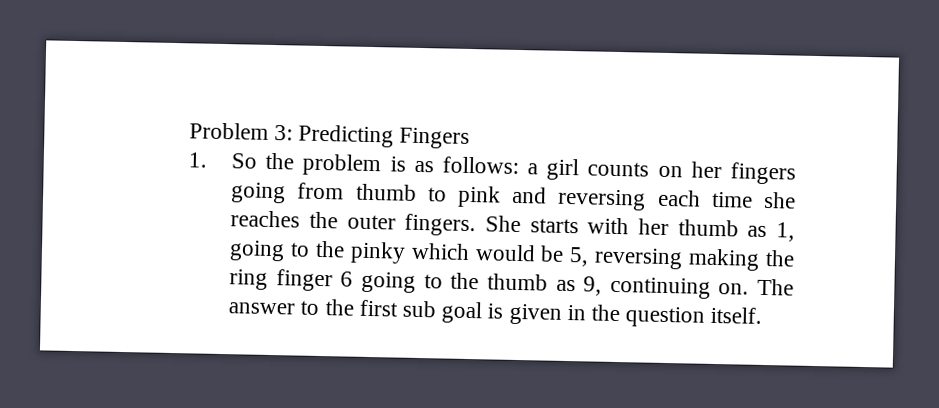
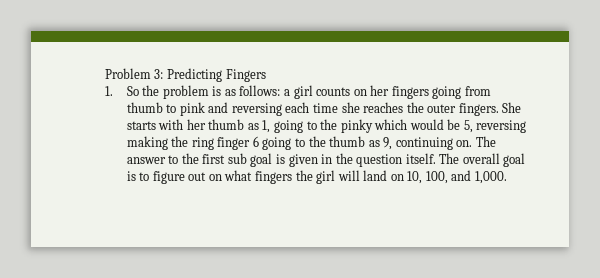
(763, 315) none -> [439,153,526,167] [126,170,507,184] The overall goal is to figure out on what fingers the girl will land on 10, 100, and 1,000.

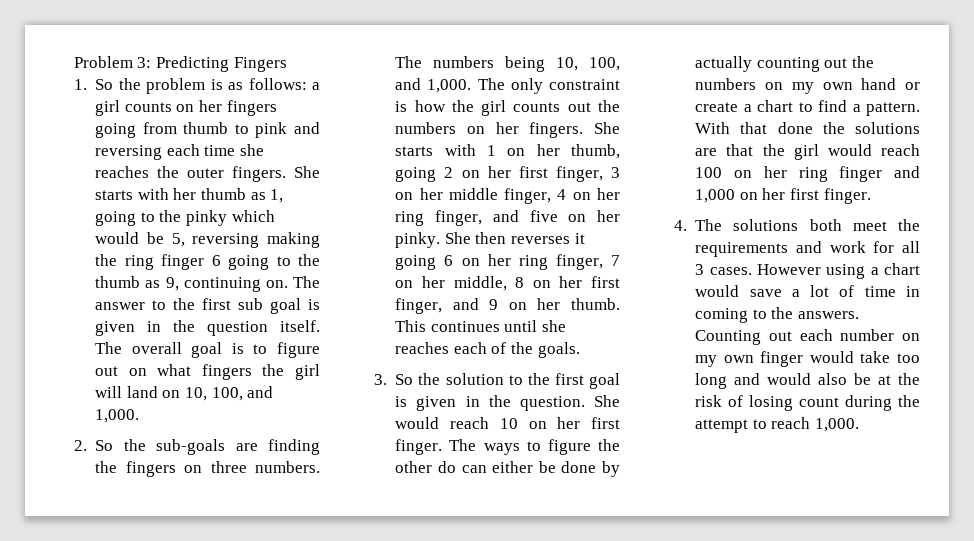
(507, 177) none -> [73,439,320,455] [95,461,320,477] [395,56,620,72] [395,78,620,94] [395,100,620,116] [395,122,620,138] [395,144,620,159] [395,166,620,182] [395,188,620,204] [395,210,620,226] [395,232,585,248] [395,254,620,270] [395,276,620,291] [395,298,620,314] [395,320,567,332] [395,342,580,358] [373,373,620,389] [395,395,620,411] [395,417,620,429] [395,439,620,455] [395,461,620,477] [695,56,875,72] [695,78,920,94] [695,100,920,116] [695,122,920,134] [695,144,920,160] [695,166,920,182] [695,188,871,204] [673,219,920,231] [695,241,920,257] [695,263,920,279] [695,285,920,297] [695,307,860,323] [695,329,920,345] [695,351,920,367] [695,373,920,389] [695,395,920,411] [695,417,860,433] // 2. So the sub-goals are finding the fingers on three numbers. The numbers being 10, 100, and 1,000. The only constraint is how the girl counts out the numbers on her fingers. She starts with 1 on her thumb, going 2 on her first finger, 3 on her middle finger, 4 on her ring finger, and five on her pinky. She then reverses it going 6 on her ring finger, 7 on her middle, 8 on her first finger, and 9 on her thumb. This continues until she reaches each of the goals. // 3. So the solution to the first goal is given in the question. She would reach 10 on her first finger. The ways to figure the other do can either be done by actually counting out the numbers on my own hand or create a chart to find a pattern. With that done the solutions are that the girl would reach 100 on her ring finger and 1,000 on her first finger. // 4. The solutions both meet the requirements and work for all 3 cases. However using a chart would save a lot of time in coming to the answers. Counting out each number on my own finger would take too long and would also be at the risk of losing count during the attempt to reach 1,000.

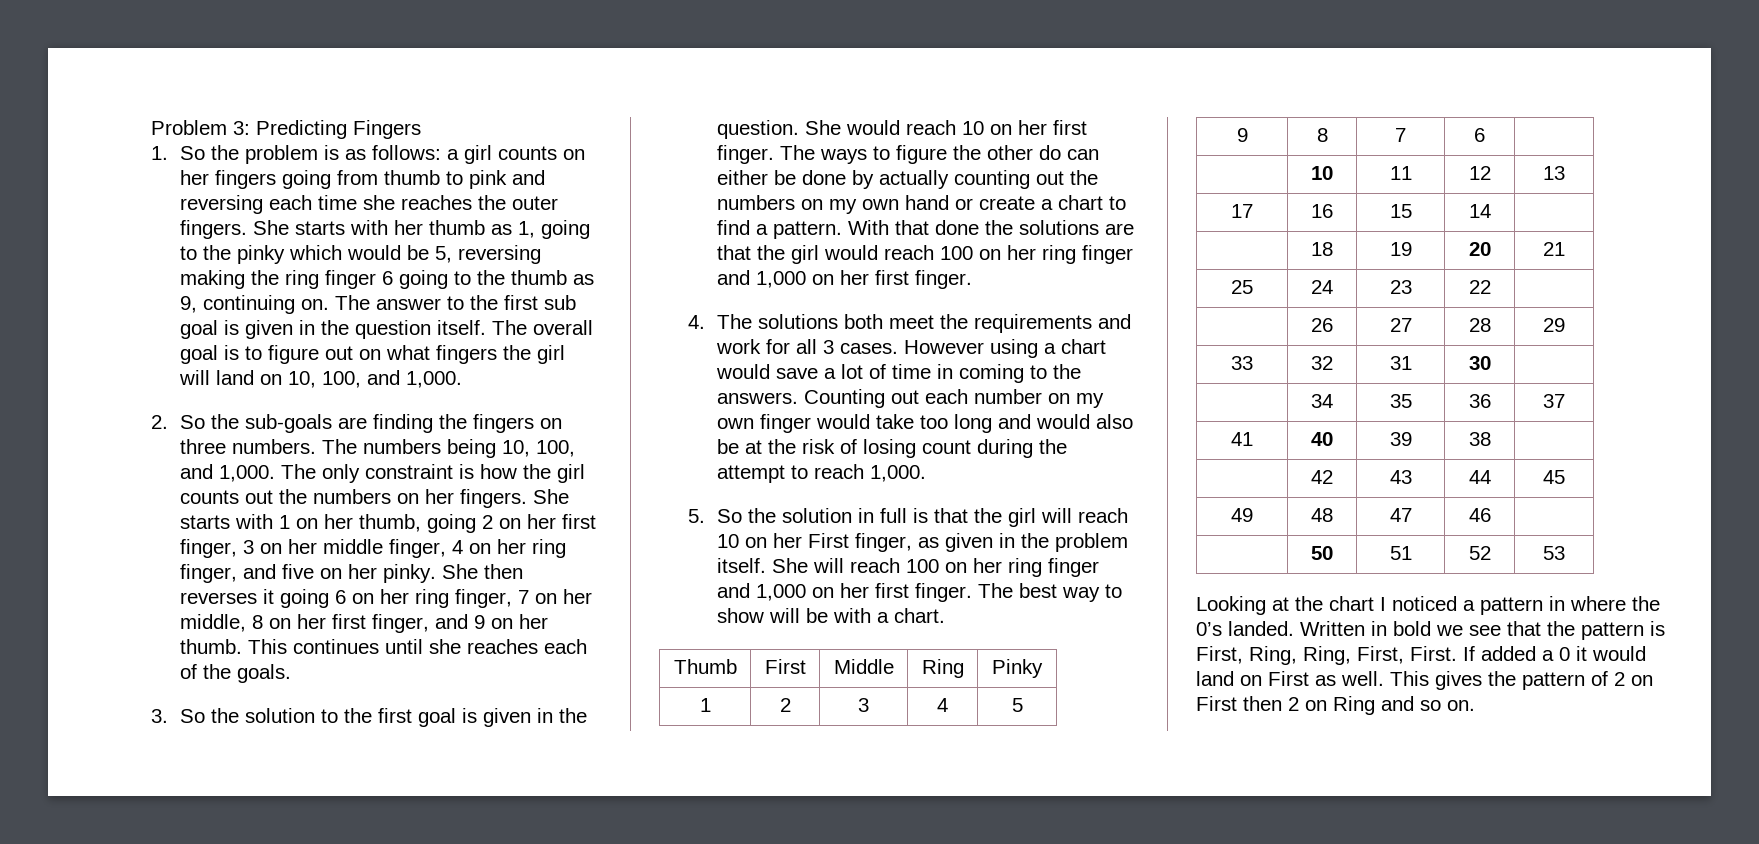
(860, 425) none -> [687,508,1128,527] [716,533,1128,552] [716,558,1099,577] [716,583,1122,602] [716,608,945,623] [673,659,737,674] [764,659,806,674] [833,659,894,674] [921,659,964,678] [992,659,1043,678] [699,698,711,712] [779,698,791,712] [858,698,869,712] [937,698,948,712] [1011,698,1023,712] [1236,128,1248,142] [1316,128,1328,142] [1395,128,1406,142] [1474,128,1485,142] [1311,166,1333,180] [1389,166,1412,180] [1468,166,1491,180] [1543,166,1565,180] [1231,204,1253,218] [1311,204,1333,218] [1389,204,1412,218] [1468,204,1491,218] [1311,242,1333,256] [1389,242,1412,256] [1468,242,1491,256] [1543,242,1565,256] [1231,280,1253,294] [1311,280,1333,294] [1389,280,1412,294] [1468,280,1491,294] [1311,318,1333,332] [1389,318,1412,332] [1468,318,1491,332] [1543,318,1565,332] [1231,356,1253,370] [1311,356,1333,370] [1389,356,1412,370] [1468,356,1491,370] [1311,394,1333,408] [1389,394,1412,408] [1468,394,1491,408] [1543,394,1565,408] [1231,432,1253,446] [1311,432,1333,446] [1389,432,1412,446] [1468,432,1491,446] [1311,470,1333,484] [1389,470,1412,484] [1468,470,1491,484] [1543,470,1565,484] [1231,508,1253,522] [1311,508,1333,522] [1389,508,1412,522] [1468,508,1491,522] [1311,546,1333,560] [1389,546,1412,560] [1468,546,1491,560] [1543,546,1565,560] [1196,596,1660,615] [1196,621,1665,640] [1196,646,1646,665] [1196,671,1653,690] [1196,696,1475,715] // 5. So the solution in full is that the girl will reach 10 on her First finger, as given in the problem itself. She will reach 100 on her ring finger and 1,000 on her first finger. The best way to show will be with a chart. // Thumb | First | Middle | Ring | Pinky // 1 | 2 | 3 | 4 | 5 // 9 | 8 | 7 | 6 | // | 10 | 11 | 12 | 13 // 17 | 16 | 15 | 14 | // | 18 | 19 | 20 | 21 // 25 | 24 | 23 | 22 | // | 26 | 27 | 28 | 29 // 33 | 32 | 31 | 30 | // | 34 | 35 | 36 | 37 // 41 | 40 | 39 | 38 | // | 42 | 43 | 44 | 45 // 49 | 48 | 47 | 46 | // | 50 | 51 | 52 | 53 // Looking at the chart I noticed a pattern in where the 0’s landed. Written in bold we see that the pattern is First, Ring, Ring, First, First. If added a 0 it would land on First as well. This gives the pattern of 2 on First then 2 on Ring and so on.

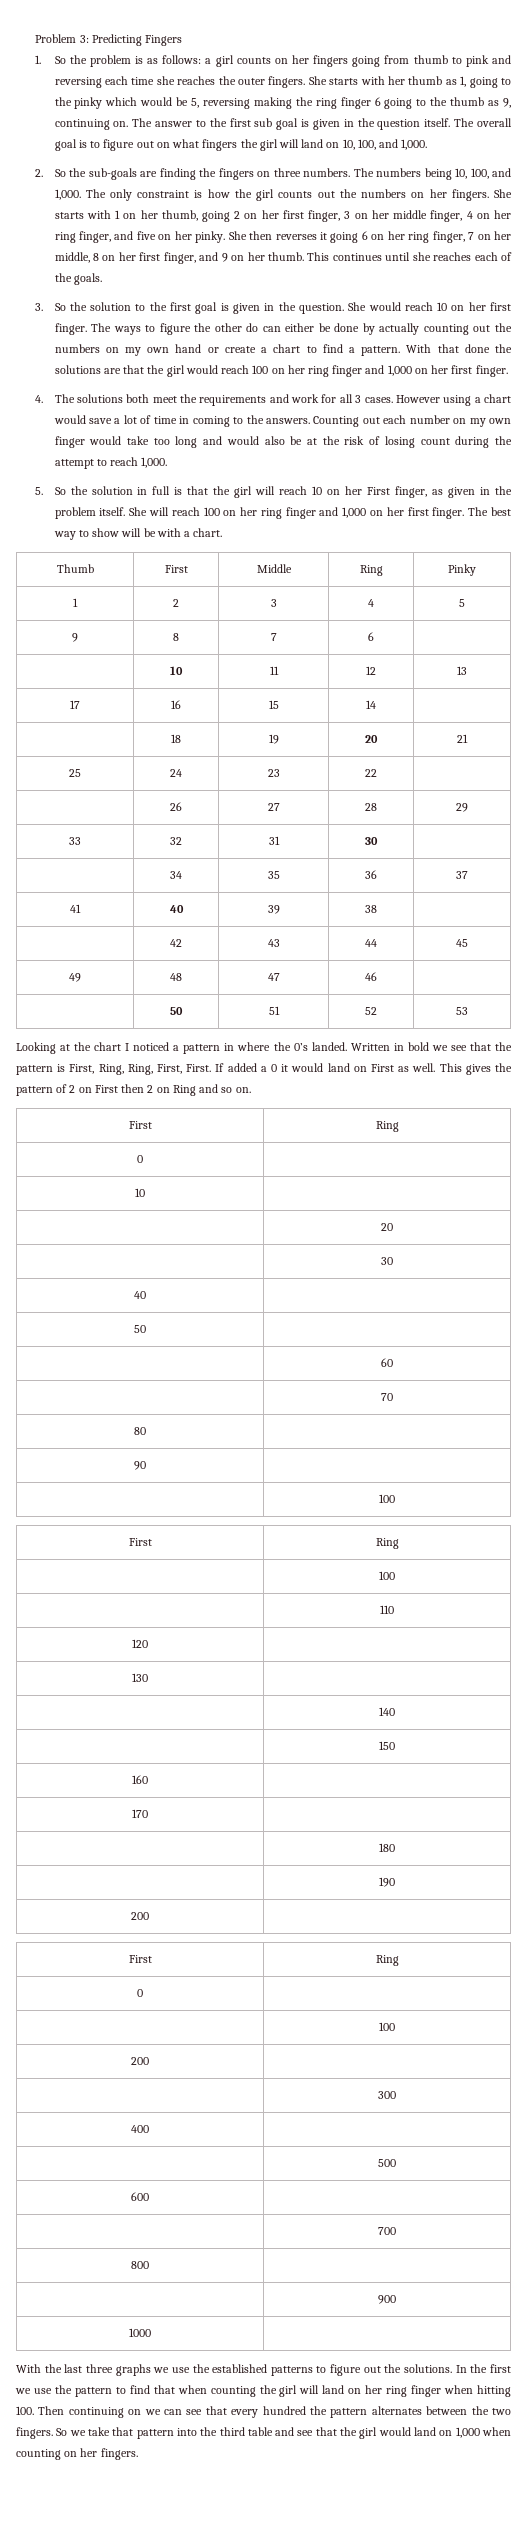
(1475, 705) none -> [128,1121,152,1129] [375,1121,399,1132] [137,1155,143,1163] [135,1188,145,1197] [381,1223,394,1231] [381,1257,394,1265] [134,1291,146,1299] [134,1325,146,1333] [381,1358,394,1367] [381,1393,394,1401] [134,1427,146,1435] [134,1461,146,1470] [379,1494,396,1503] [128,1538,152,1546] [375,1538,399,1549] [379,1571,396,1580] [380,1605,395,1614] [132,1639,148,1648] [132,1673,148,1682] [379,1707,396,1716] [379,1741,396,1750] [132,1775,148,1784] [132,1809,148,1818] [379,1843,396,1852] [379,1877,396,1887] [131,1912,149,1920] [128,1955,152,1963] [375,1955,399,1966] [137,1989,143,1997] [379,2022,396,2031] [131,2057,149,2065] [378,2091,397,2099] [131,2125,149,2133] [378,2159,397,2167] [131,2192,149,2201] [378,2227,397,2235] [131,2261,149,2269] [378,2295,397,2304] [129,2328,151,2337] [16,2364,511,2376] [15,2385,512,2397] [16,2406,511,2418] [16,2427,512,2439] [16,2448,138,2460] // First | Ring // 0 | // 10 | // | 20 // | 30 // 40 | // 50 | // | 60 // | 70 // 80 | // 90 | // | 100 // First | Ring // | 100 // | 110 // 120 | // 130 | // | 140 // | 150 // 160 | // 170 | // | 180 // | 190 // 200 | // First | Ring // 0 | // | 100 // 200 | // | 300 // 400 | // | 500 // 600 | // | 700 // 800 | // | 900 // 1000 | // With the last three graphs we use the established patterns to figure out the solutions. In the first we use the pattern to find that when counting the girl will land on her ring finger when hitting 100. Then continuing on we can see that every hundred the pattern alternates between the two fingers. So we take that pattern into the third table and see that the girl would land on 1,000 when counting on her fingers.

